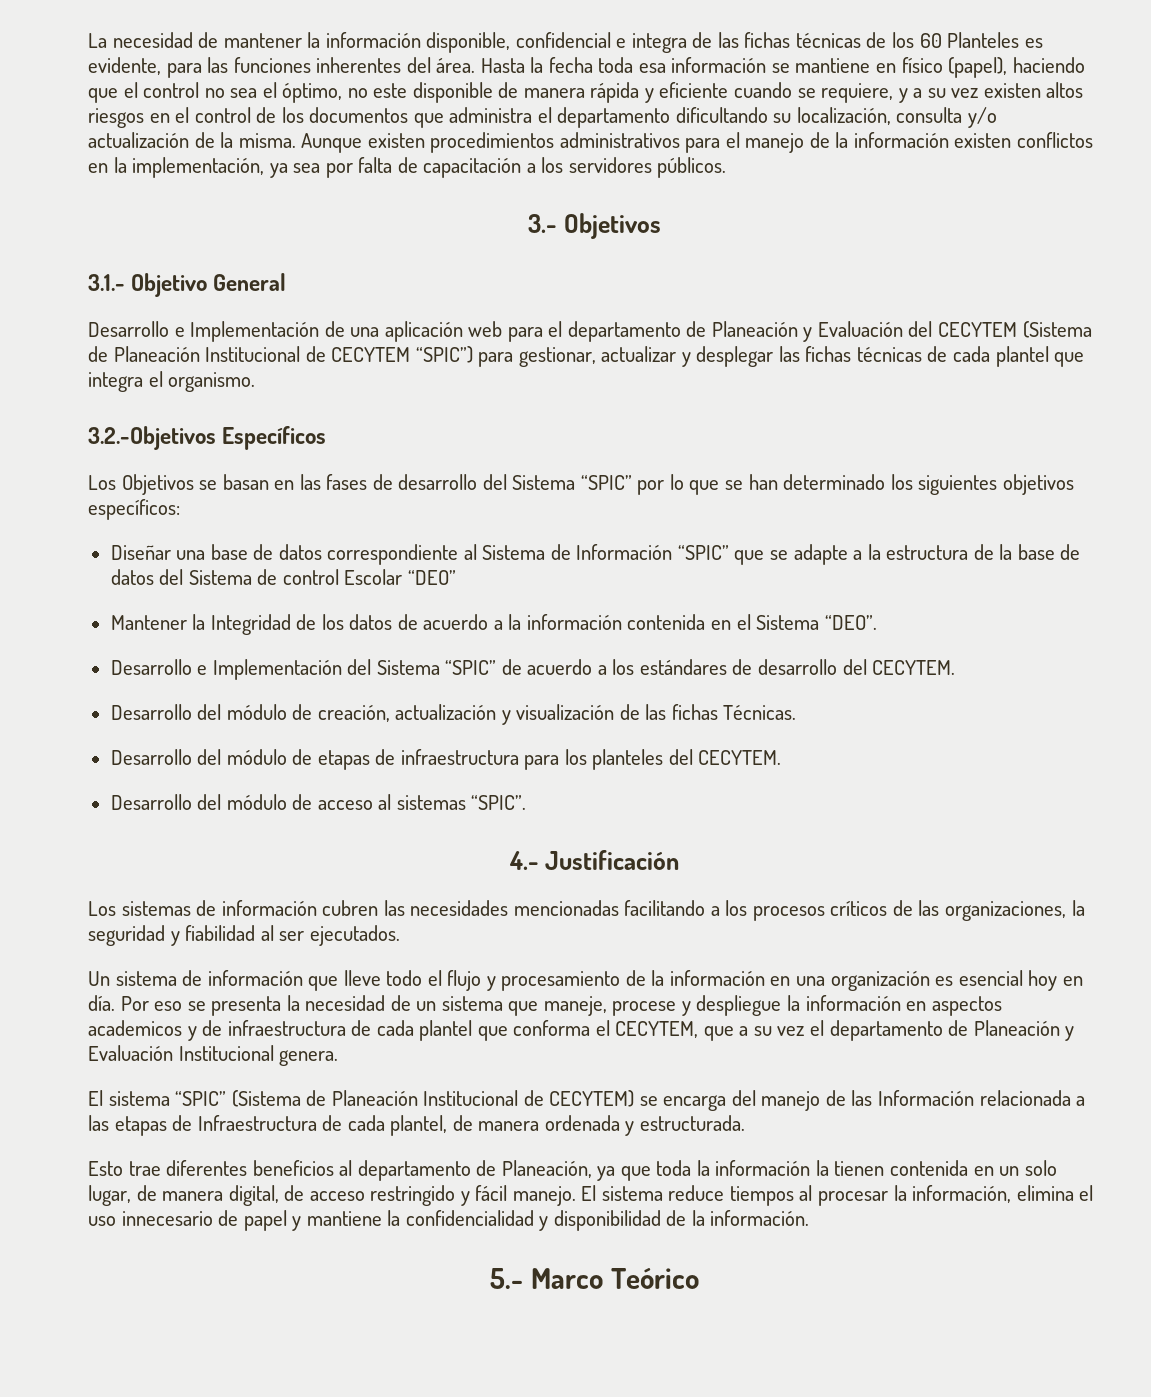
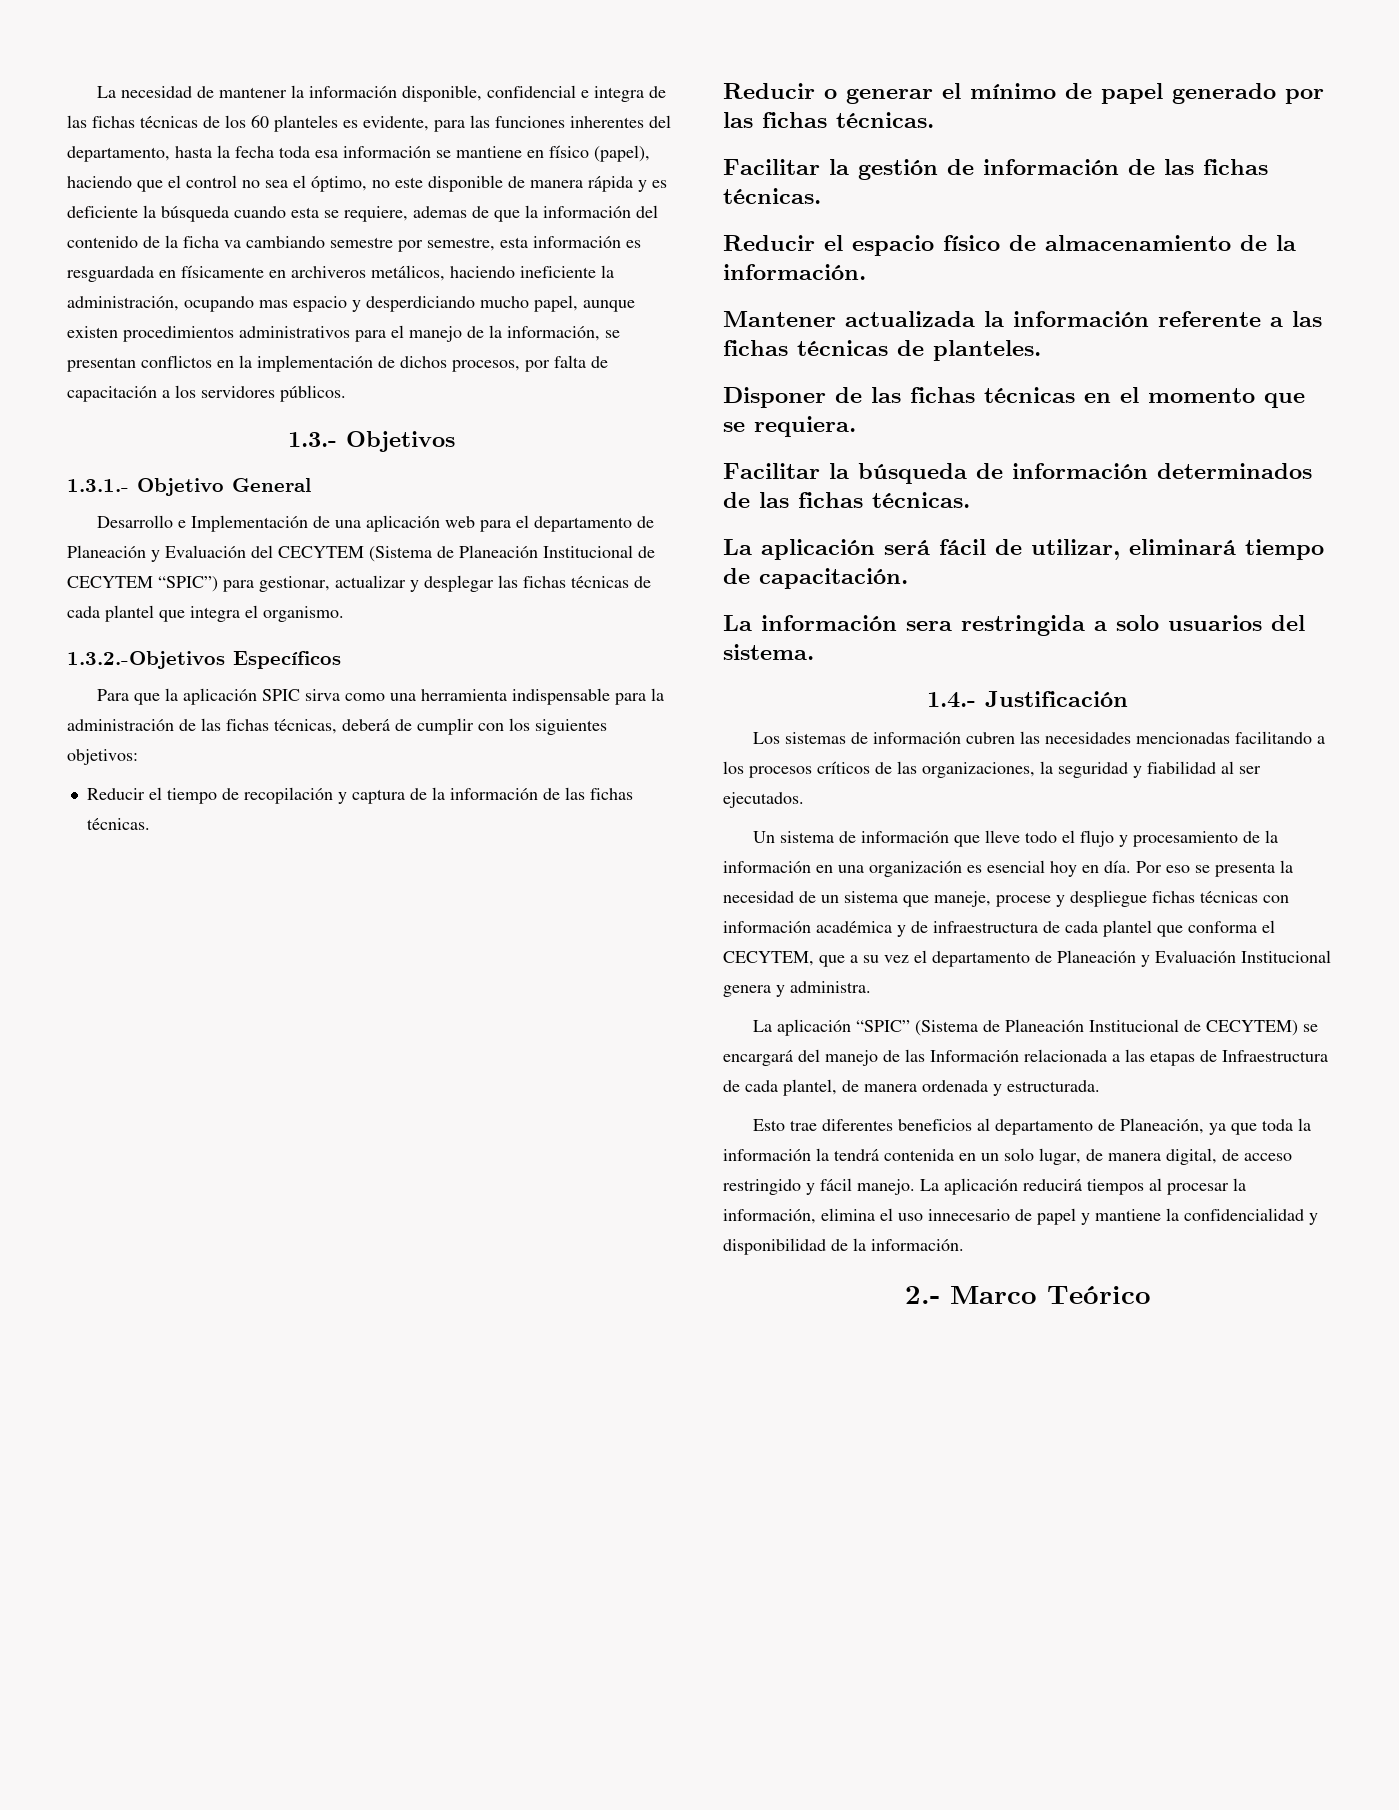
[947,32,1020,48] Planteles -> [274,115,338,132] planteles
[436,58,525,73] área. Hasta -> [67,146,212,162] departamento, hasta
[659,82,1084,103] [88,107,998,128] [88,132,363,153] eficiente cuando se requiere, y a su vez existen altos riesgos en el control de los documentos que administra el departamento dificultando su localización, consulta y/o actualización de la misma. Aunque -> [652,180,667,188] [67,205,658,222] [67,235,641,252] [67,265,614,282] [67,295,635,312] es deficiente la búsqueda cuando esta se requiere, ademas de que la información del contenido de la ficha va cambiando semestre por semestre, esta información es resguardada en físicamente en archiveros metálicos, haciendo ineficiente la administración, ocupando mas espacio y desperdiciando mucho papel, aunque
[853,132,1094,148] [88,157,321,178] información existen conflictos en la implementación, ya sea -> [507,326,620,341] [67,355,520,372] información, se presentan conflictos en la implementación de dichos procesos,
[528,214,558,233] 3.- -> [288,432,337,447] 1.3.-
[88,274,125,291] 3.1.- -> [67,479,129,492] 1.3.1.-
[88,426,216,450] 3.2.-Objetivos -> [67,651,225,669] 1.3.2.-Objetivos
[88,474,1074,495] [88,499,180,520] [110,544,1081,565] [110,569,456,585] [110,614,877,635] [110,659,956,680] [110,704,797,725] [110,749,782,770] [110,794,527,810] [508,851,539,870] Los Objetivos se basan en las fases de desarrollo del Sistema “SPIC” por lo que se han determinado los siguientes objetivos específicos: // Diseñar una base de datos correspondiente al Sistema de Información “SPIC” que se adapte a la estructura de la base de datos del Sistema de control Escolar “DEO” // Mantener la Integridad de los datos de acuerdo a la información contenida en el Sistema “DEO”. // Desarrollo e Implementación del Sistema “SPIC” de acuerdo a los estándares de desarrollo del CECYTEM. // Desarrollo del módulo de creación, actualización y visualización de las fichas Técnicas. // Desarrollo del módulo de etapas de infraestructura para los planteles del CECYTEM. // Desarrollo del módulo de acceso al sistemas “SPIC”. // 4.- -> [97,688,665,705] [67,718,607,735] [67,749,138,765] [86,787,633,804] [86,818,150,830] [723,83,1324,104] [723,112,934,128] [723,159,1268,180] [723,188,821,204] [723,235,1296,256] [723,264,866,280] [723,311,1322,327] [723,340,1041,361] [723,387,1305,408] [723,416,856,437] [723,463,1312,484] [723,492,970,508] [723,539,1324,560] [723,568,908,589] [723,615,1305,636] [723,644,814,660] [927,692,976,708] Para que la aplicación SPIC sirva como una herramienta indispensable para la administración de las fichas técnicas, deberá de cumplir con los siguientes objetivos: // Reducir el tiempo de recopilación y captura de la información de las fichas técnicas. // Reducir o generar el mínimo de papel generado por las fichas técnicas. // Facilitar la gestión de información de las fichas técnicas. // Reducir el espacio físico de almacenamiento de la información. // Mantener actualizada la información referente a las fichas técnicas de planteles. // Disponer de las fichas técnicas en el momento que se requiera. // Facilitar la búsqueda de información determinados de las fichas técnicas. // La aplicación será fácil de utilizar, eliminará tiempo de capacitación. // La información sera restringida a solo usuarios del sistema. // 1.4.-
[787,995,1002,1016] [88,1020,182,1036] la información en aspectos academicos -> [1152,891,1289,903] [723,921,892,933] fichas técnicas con información académica
[279,1050,339,1066] [88,1090,170,1106] genera. // El sistema -> [723,981,871,997] [753,1019,852,1036] genera y administra. // La aplicación
[663,1095,727,1111] encarga -> [723,1050,793,1066] encargará
[834,1161,885,1176] tienen -> [834,1149,879,1161] tendrá
[581,1185,725,1201] El sistema reduce -> [920,1178,1082,1195] La aplicación reducirá
[490,1268,524,1289] 5.- -> [904,1286,940,1304] 2.-

